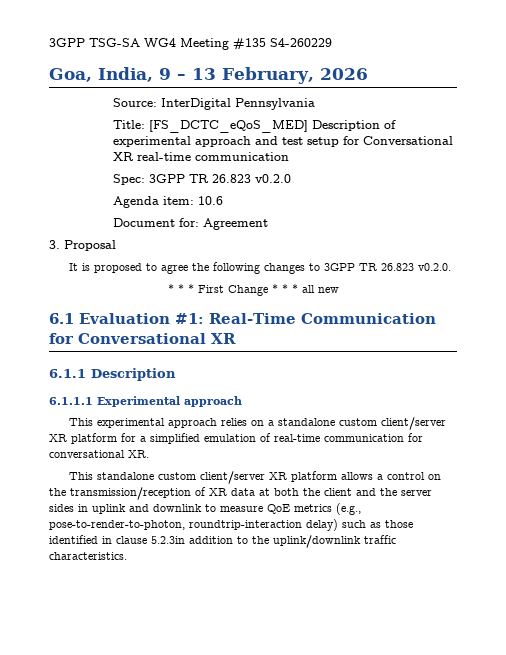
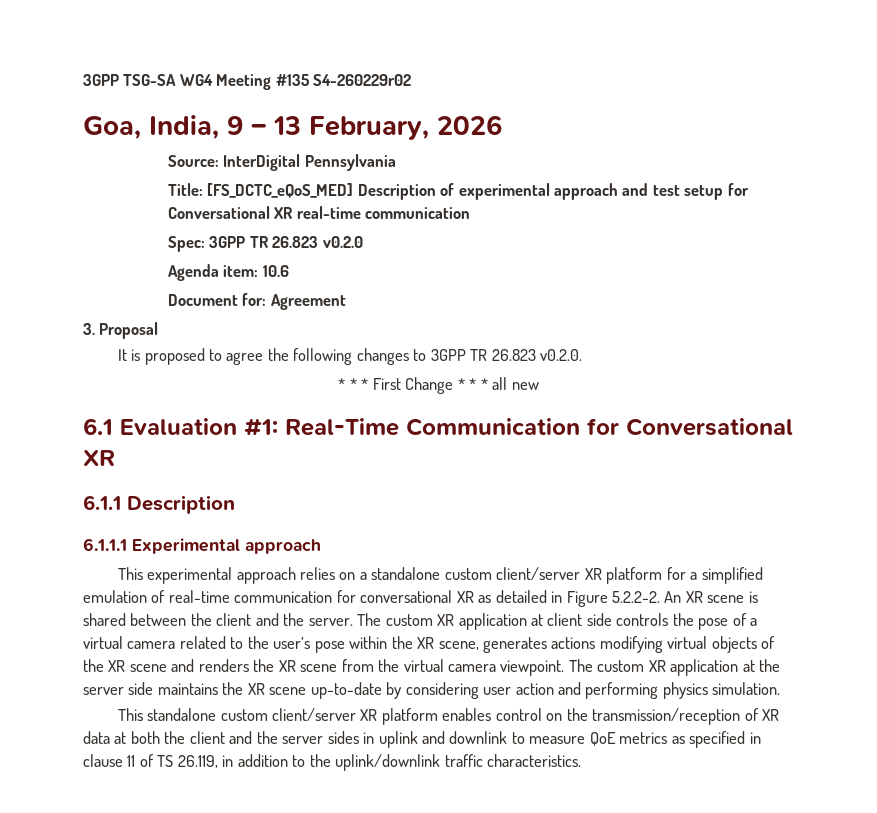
[270,38,332,47] S4-260229 -> [313,74,412,86] S4-260229r02
[128,450,149,458] XR. -> [456,590,758,607] [83,613,758,630] [83,636,776,653] [83,659,781,676] [83,682,781,699] XR as detailed in Figure 5.2.2-2. An XR scene is shared between the client and the server. The custom XR application at client side controls the pose of a virtual camera related to the user’s pose within the XR scene, generates actions modifying virtual objects of the XR scene and renders the XR scene from the virtual camera viewpoint. The custom XR application at the server side maintains the XR scene up-to-date by considering user action and performing physics simulation.
[341,472,384,480] allows a -> [442,708,492,721] enables
[336,503,361,515] [49,519,413,531] [49,535,185,544] (e.g., pose-to-render-to-photon, roundtrip-interaction delay) such as those identified in clause 5.2.3in -> [671,731,761,748] [83,754,234,768] as specified in clause 11 of TS 26.119, in

